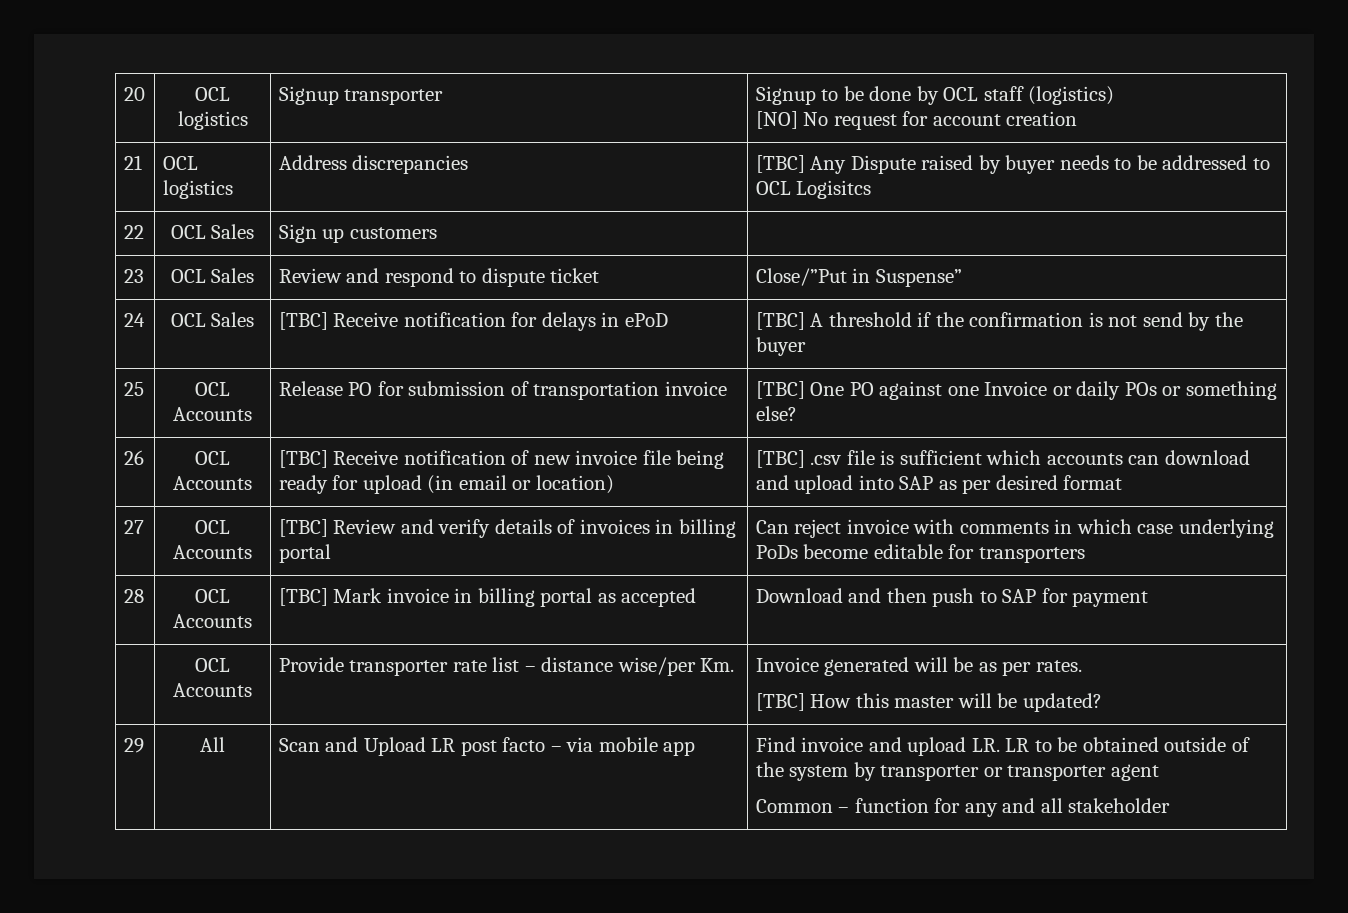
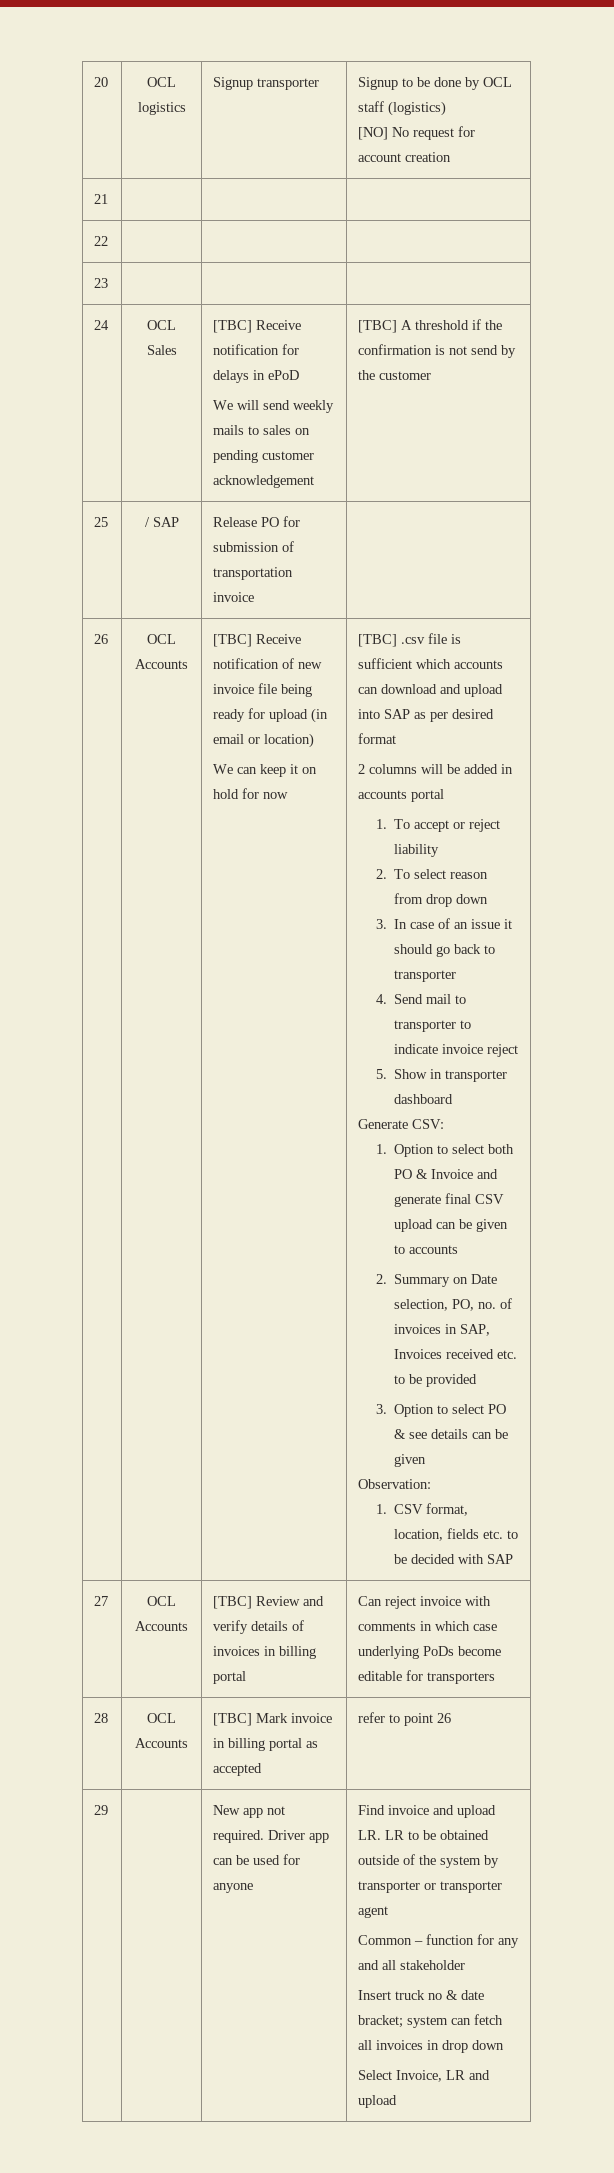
[162,156,198,170] [162,180,233,199] [278,155,469,174] [755,155,1270,174] [755,180,872,199] [123,225,144,239] [170,224,255,239] [278,224,437,243] [123,269,144,283] [170,268,255,283] [278,268,600,287] [755,268,962,287] OCL logistics | Address discrepancies | [TBC] Any Dispute raised by buyer needs to be addressed to OCL Logisitcs // 22 | OCL Sales | Sign up customers | // 23 | OCL Sales | Review and respond to dispute ticket | Close/”Put in Suspense” -> [94,236,109,246] [94,278,109,288] | | // 22 | | | // 23 | | |
(668, 320) none -> [213,400,335,413] [213,425,311,435] [213,450,315,463] [213,475,315,488] // We will send weekly mails to sales on pending customer acknowledgement
[755,337,806,356] buyer -> [379,371,432,380] customer
[195,382,230,396] [173,407,252,421] OCL Accounts -> [144,517,179,527] / SAP
[755,381,1277,400] [755,406,797,421] [TBC] One PO against one Invoice or daily POs or something else? -> (255, 597) none
(614, 484) none -> [213,764,318,777] [213,788,289,799] // We can keep it on hold for now
(1123, 482) none -> [358,764,514,774] [358,789,445,802] [376,819,501,832] [394,844,440,857] [376,869,489,879] [394,893,489,907] [376,918,513,929] [394,944,496,957] [394,970,457,982] [376,994,467,1004] [394,1020,472,1032] [394,1044,519,1057] [376,1069,508,1082] [394,1094,454,1104] [358,1119,445,1129] [376,1144,515,1157] [394,1169,499,1179] [394,1193,505,1207] [394,1219,509,1232] [394,1245,459,1254] [376,1274,498,1287] [394,1298,513,1311] [394,1324,491,1336] [394,1349,518,1359] [394,1374,478,1387] [376,1404,507,1417] [394,1429,509,1439] [394,1454,427,1467] [358,1479,432,1489] [376,1503,469,1516] [394,1528,519,1541] [394,1554,514,1564] // 2 columns will be added in accounts portal // 1. To accept or reject liability // 2. To select reason from drop down // 3. In case of an issue it should go back to transporter // 4. Send mail to transporter to indicate invoice reject // 5. Show in transporter dashboard // Generate CSV: // 1. Option to select both PO & Invoice and generate final CSV upload can be given to accounts // 2. Summary on Date selection, PO, no. of invoices in SAP, Invoices received etc. to be provided // 3. Option to select PO & see details can be given // Observation: // 1. CSV format, location, fields etc. to be decided with SAP
[755,588,1149,607] [195,658,230,672] [173,683,252,697] [278,657,735,676] [755,657,1082,676] [755,693,1102,712] [123,738,144,753] [200,737,225,752] [278,737,696,756] Download and then push to SAP for payment // | OCL Accounts | Provide transporter rate list – distance wise/per Km. | Invoice generated will be as per rates. // [TBC] How this master will be updated? // 29 | All | Scan and Upload LR post facto – via mobile app -> [358,1712,452,1726] [94,1805,109,1815] [213,1805,286,1818] [213,1830,330,1843] [213,1854,301,1865] [213,1883,254,1893] refer to point 26 // 29 | | New app not required. Driver app can be used for anyone
(1171, 805) none -> [358,1990,485,2000] [358,2014,504,2028] [358,2040,505,2053] [358,2070,491,2082] [358,2095,398,2108] // Insert truck no & date bracket; system can fetch all invoices in drop down // Select Invoice, LR and upload

